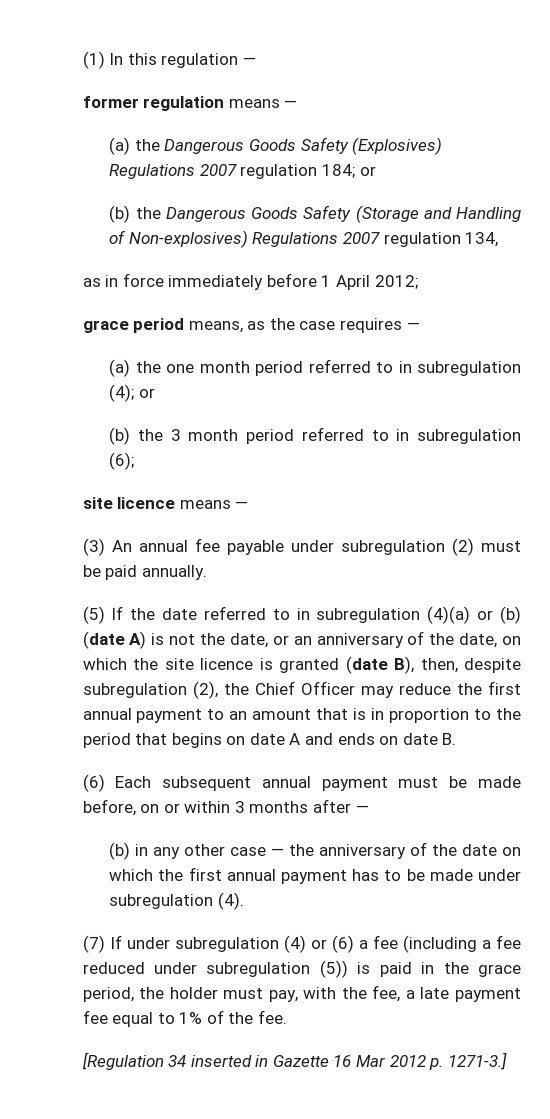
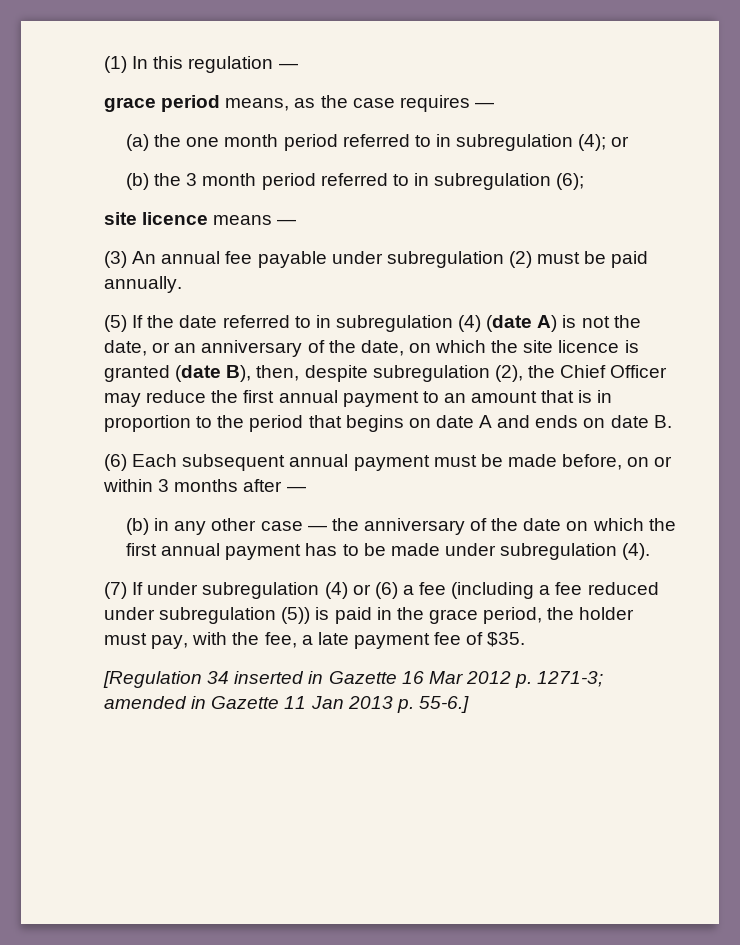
[82,96,298,111] [109,137,443,155] [109,164,376,179] [109,205,521,223] [109,230,499,248] [82,273,418,290] // former regulation means — // (a) the Dangerous Goods Safety (Explosives) Regulations 2007 regulation 184; or // (b) the Dangerous Goods Safety (Storage and Handling of Non-explosives) Regulations 2007 regulation 134, // as in force immediately before 1 April 2012; -> (298, 66) none
[427,606,521,624] (4)(a) or (b) -> [458,315,482,332] (4)
[112,1010,288,1027] equal to 1% of the fee. -> [466,632,526,647] of $35.
[447,1052,507,1070] 1271-3.] -> [537,671,604,687] [104,696,469,713] 1271-3; amended in Gazette 11 Jan 2013 p. 55-6.]

